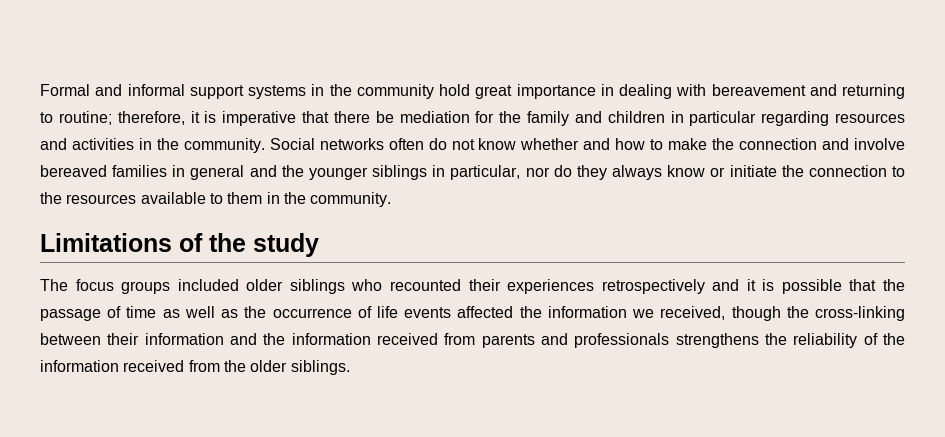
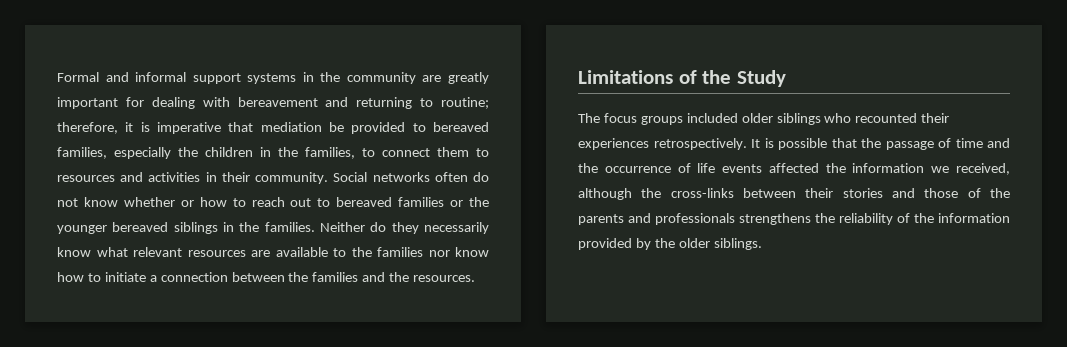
[439,84,614,99] hold great importance in -> [422,72,489,84] [57,97,144,109] are greatly important for
[333,111,830,126] there be mediation for the family and children in particular regarding -> [260,122,489,134] [57,147,489,159] mediation be provided to bereaved families, especially the children in the families, to connect them to
[156,138,179,150] the -> [221,172,250,182] their
[583,138,905,150] [40,165,905,180] [40,192,392,207] and how to make the connection and involve bereaved families in general and the younger siblings in particular, nor do they always know or initiate the connection to the resources available to them in the community. -> [180,197,490,207] [57,222,489,234] [57,247,489,257] [57,272,476,282] or how to reach out to bereaved families or the younger bereaved siblings in the families. Neither do they necessarily know what relevant resources are available to the families nor know how to initiate a connection between the families and the resources.
[253,233,319,257] study -> [736,70,786,87] Study
[601,279,756,294] retrospectively and it -> [653,138,760,150] retrospectively. It
[162,306,239,318] as well as -> [987,138,1010,148] and
[731,306,905,321] [40,333,476,345] though the cross-linking between their information and the information received from -> [578,188,1010,200] although the cross-links between their stories and those of the
[123,360,220,372] received from -> [578,238,651,250] provided by

